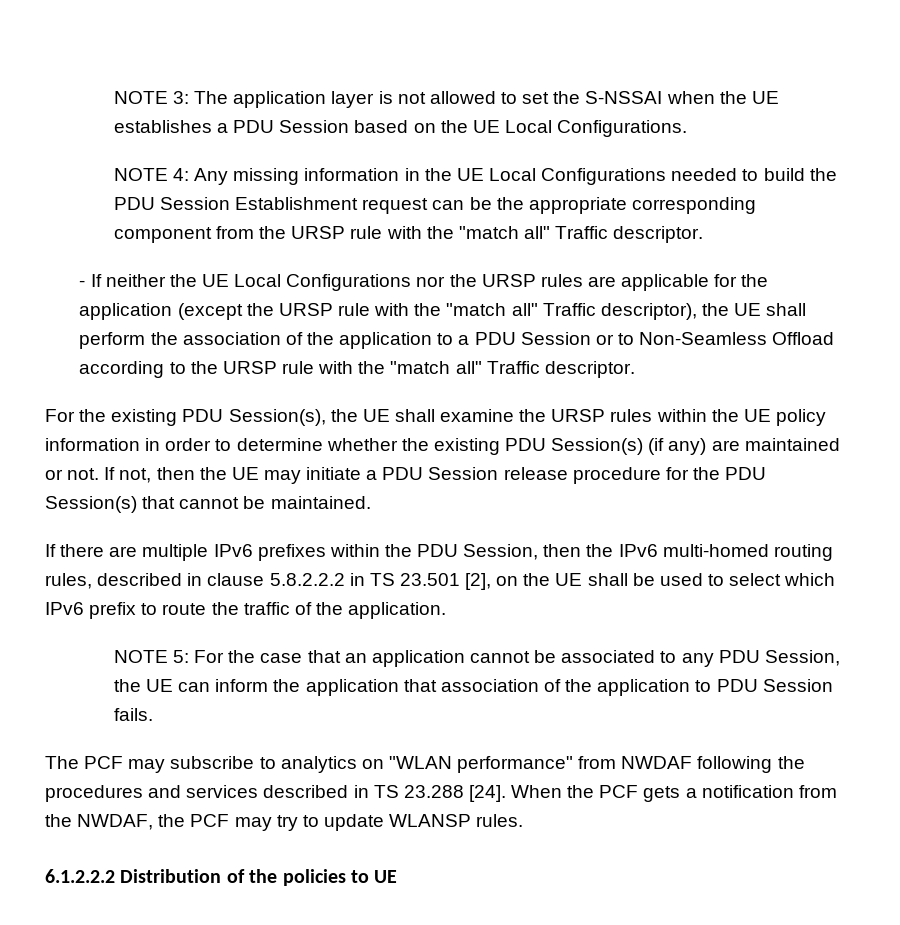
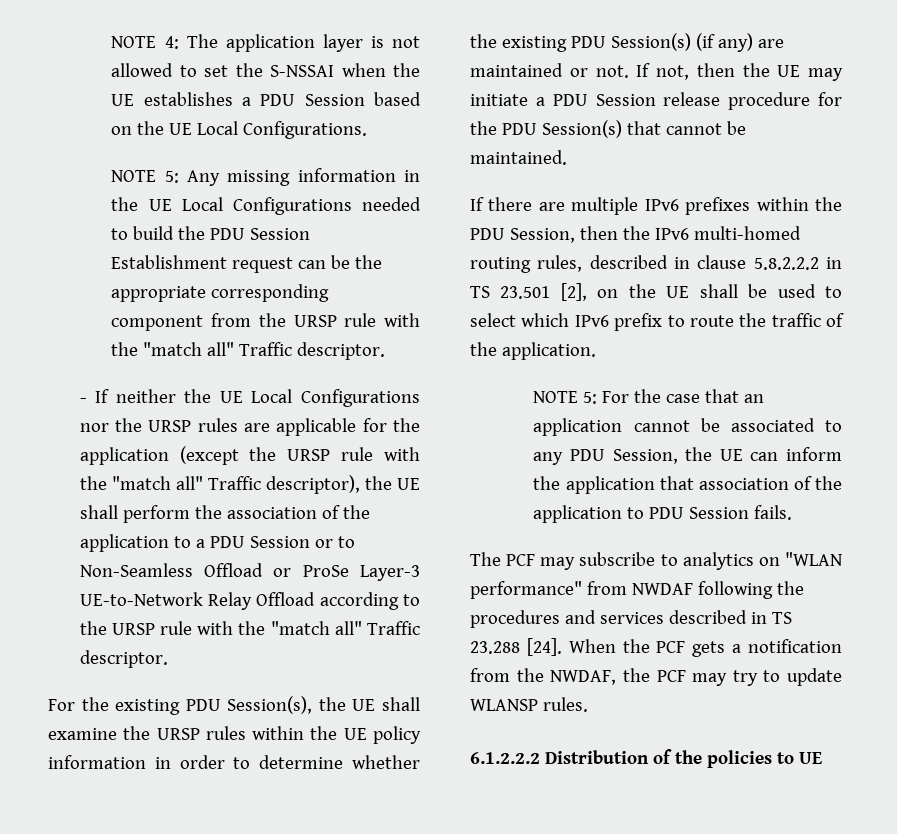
[113,91,190,104] NOTE 3: -> [111,36,179,49] NOTE 4:
[173,168,190,181] 4: -> [164,171,179,183] 5:
(835, 338) none -> [273,565,420,581] [79,592,316,610] or ProSe Layer-3 UE-to-Network Relay Offload

